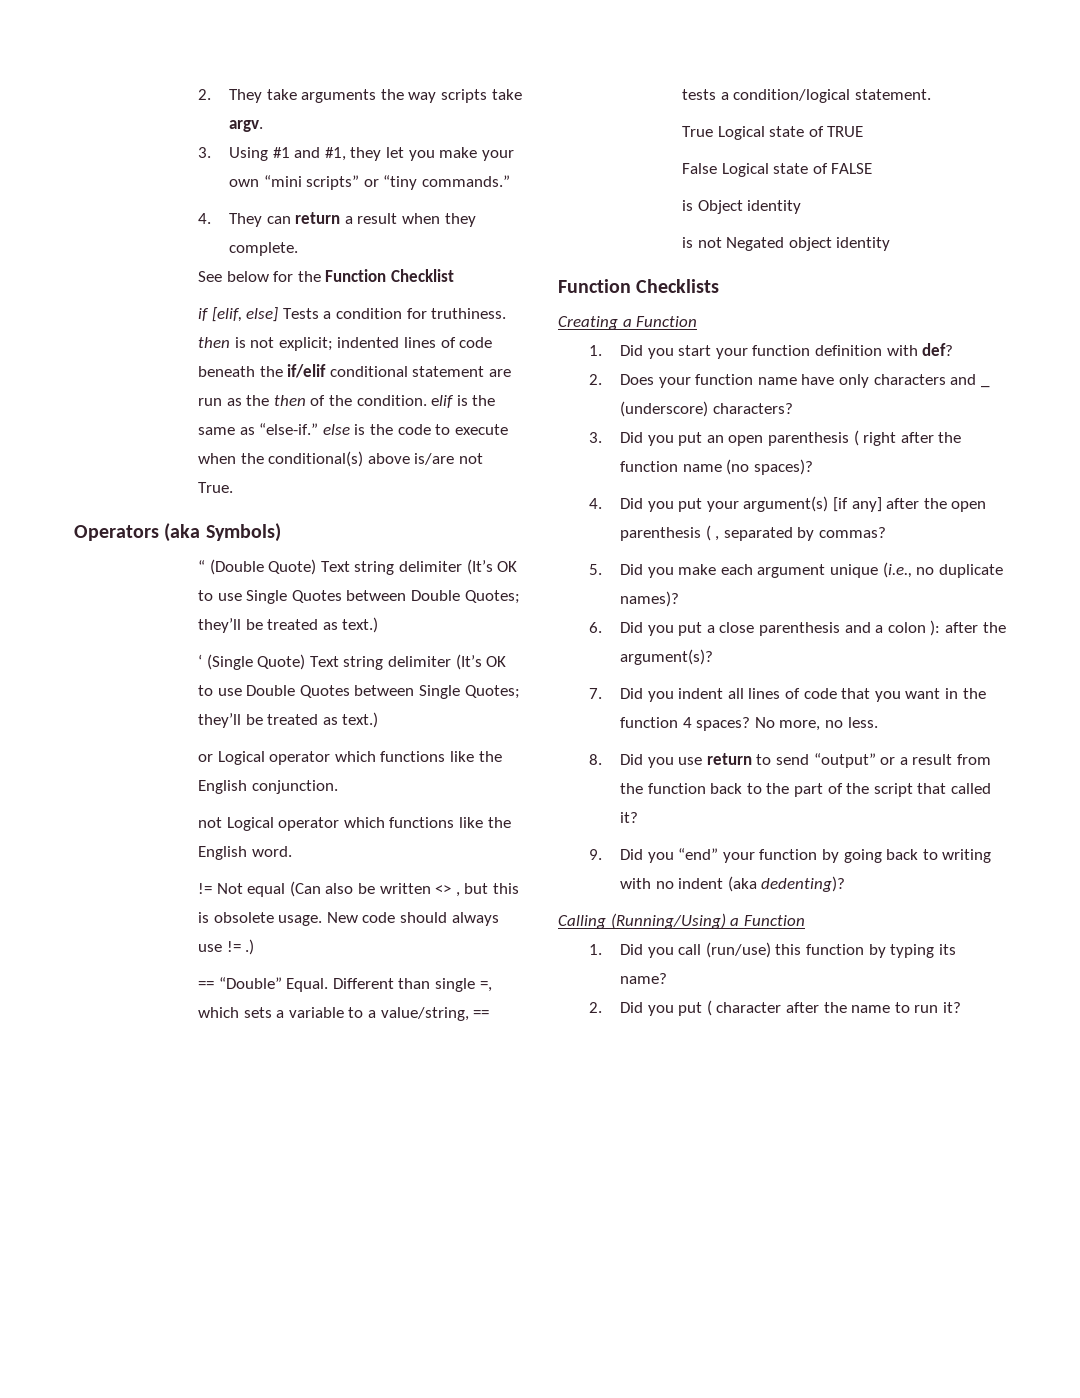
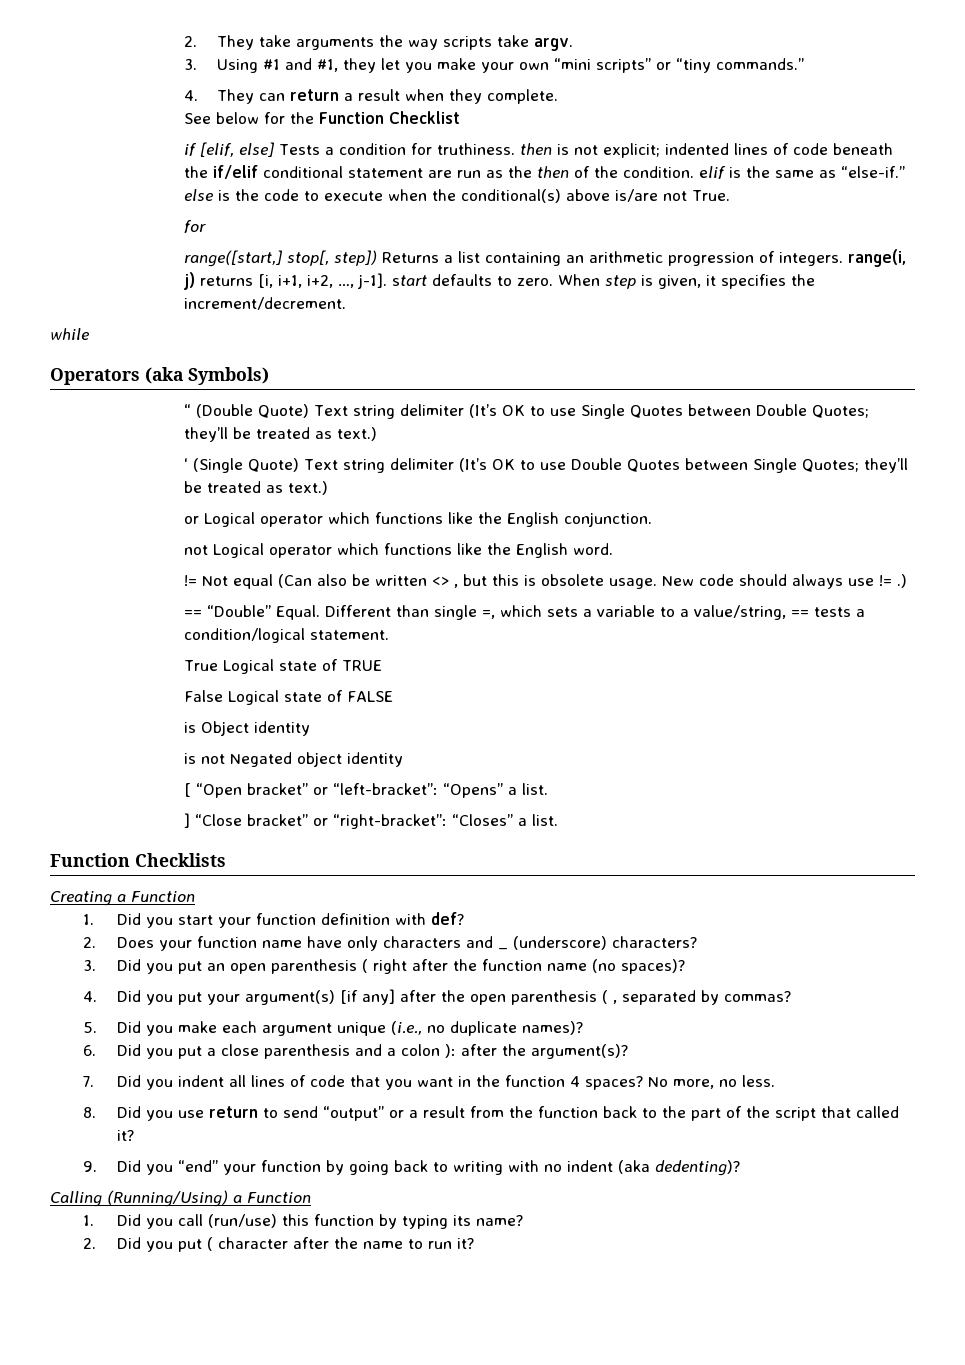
(234, 487) none -> [183,220,206,233] [183,249,906,267] [183,272,815,290] [183,297,346,310] [50,328,89,340] // for // range([start,] stop[, step]) Returns a list containing an arithmetic progression of integers. range(i, j) returns [i, i+1, i+2, …, j-1]. start defaults to zero. When step is given, it specifies the increment/decrement. // while
(891, 244) none -> [183,783,548,798] [183,813,558,829] // [ “Open bracket” or “left-bracket”: “Opens” a list. // ] “Close bracket” or “right-bracket”: “Closes” a list.

